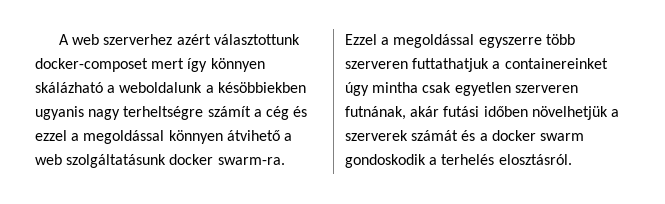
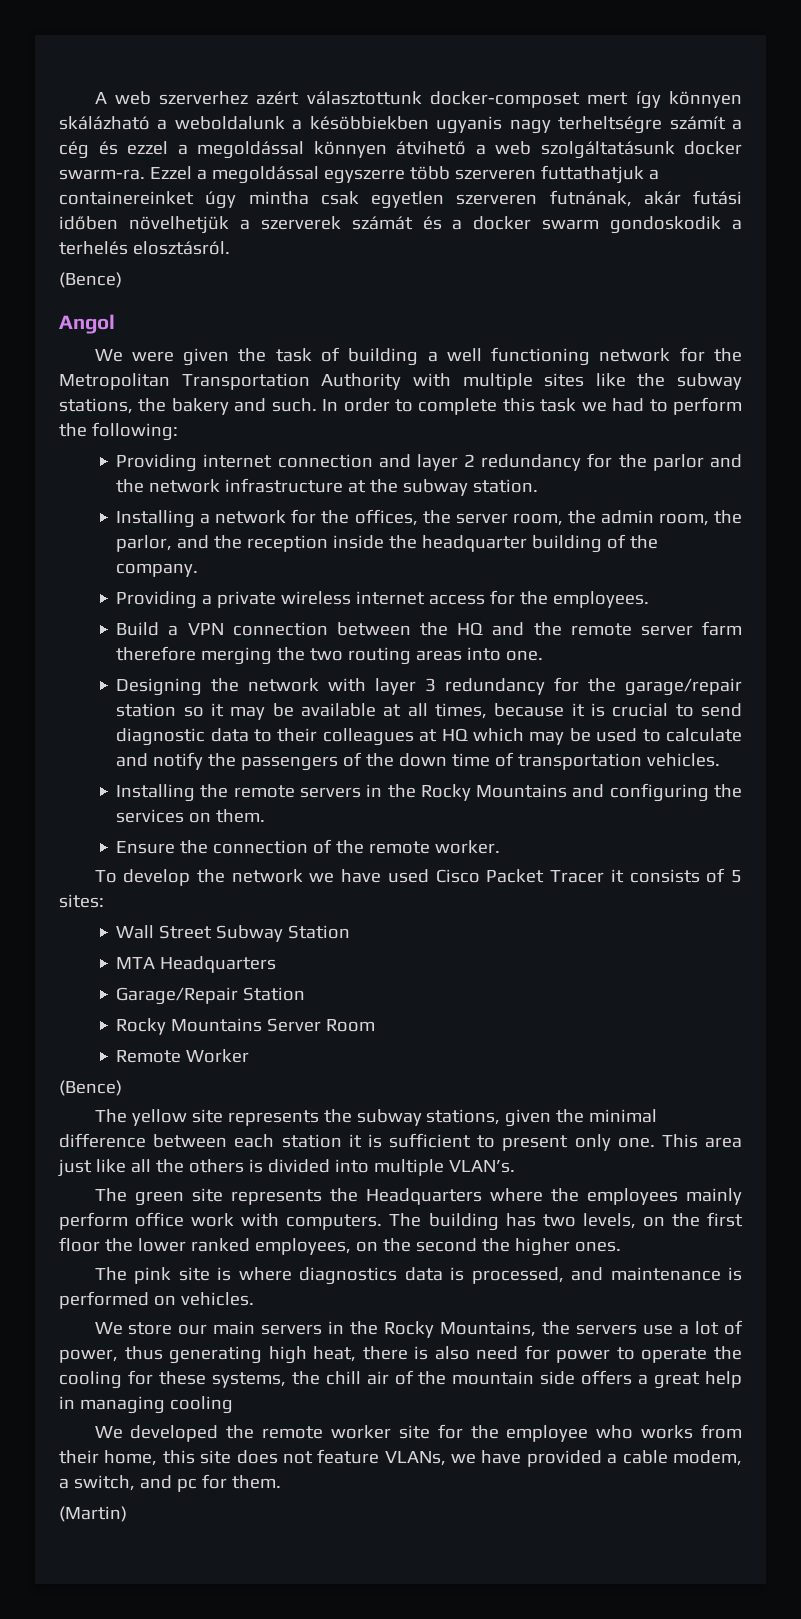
(572, 159) none -> [59,272,122,288] [59,314,115,334] [94,347,742,366] [59,373,742,390] [59,397,743,415] [59,422,178,441] [116,453,743,472] [116,478,539,496] [116,509,743,528] [116,534,659,553] [116,563,199,577] [116,590,650,609] [116,621,742,636] [116,646,544,665] [116,677,743,696] [116,703,742,720] [116,728,743,746] [116,752,721,771] [116,783,743,802] [116,809,266,823] [116,839,501,854] [94,868,742,886] [59,894,104,908] [116,925,351,942] [116,956,277,973] [116,987,306,1005] [116,1018,376,1035] [116,1049,250,1063] [59,1080,122,1096] [94,1109,658,1127] [59,1133,742,1151] [58,1159,515,1177] [94,1188,742,1206] [59,1212,744,1231] [59,1237,621,1256] [94,1267,742,1285] [59,1291,254,1309] [94,1320,743,1338] [59,1345,743,1364] [59,1370,743,1389] [59,1396,233,1414] [94,1424,742,1442] [59,1449,743,1467] [59,1474,281,1492] [59,1506,127,1522] // (Bence) // Angol // We were given the task of building a well functioning network for the Metropolitan Transportation Authority with multiple sites like the subway stations, the bakery and such. In order to complete this task we had to perform the following: // Providing internet connection and layer 2 redundancy for the parlor and the network infrastructure at the subway station. // Installing a network for the offices, the server room, the admin room, the parlor, and the reception inside the headquarter building of the company. // Providing a private wireless internet access for the employees. // Build a VPN connection between the HQ and the remote server farm therefore merging the two routing areas into one. // Designing the network with layer 3 redundancy for the garage/repair station so it may be available at all times, because it is crucial to send diagnostic data to their colleagues at HQ which may be used to calculate and notify the passengers of the down time of transportation vehicles. // Installing the remote servers in the Rocky Mountains and configuring the services on them. // Ensure the connection of the remote worker. // To develop the network we have used Cisco Packet Tracer it consists of 5 sites: // Wall Street Subway Station // MTA Headquarters // Garage/Repair Station // Rocky Mountains Server Room // Remote Worker // (Bence) // The yellow site represents the subway stations, given the minimal difference between each station it is sufficient to present only one. This area just like all the others is divided into multiple VLAN’s. // The green site represents the Headquarters where the employees mainly perform office work with computers. The building has two levels, on the first floor the lower ranked employees, on the second the higher ones. // The pink site is where diagnostics data is processed, and maintenance is performed on vehicles. // We store our main servers in the Rocky Mountains, the servers use a lot of power, thus generating high heat, there is also need for power to operate the cooling for these systems, the chill air of the mountain side offers a great help in managing cooling // We developed the remote worker site for the employee who works from their home, this site does not feature VLANs, we have provided a cable modem, a switch, and pc for them. // (Martin)

